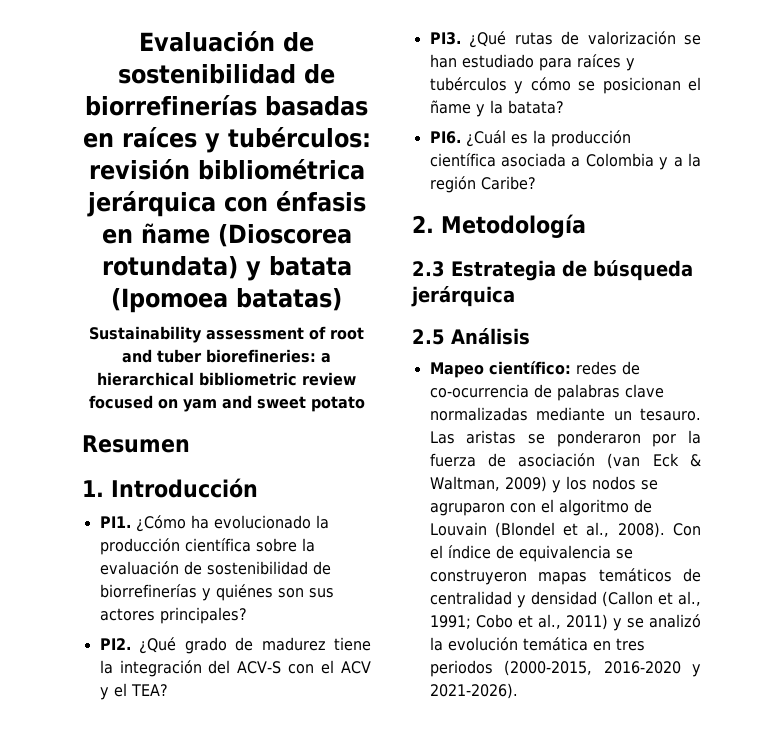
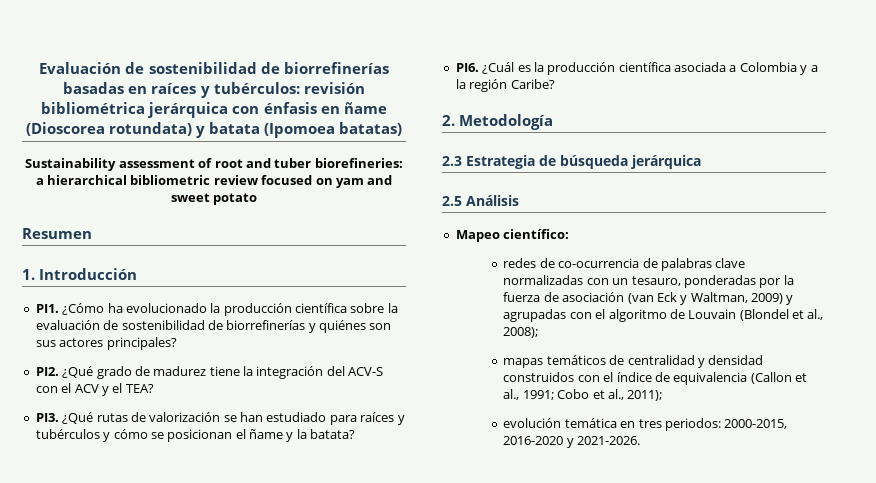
(571, 368) none -> (570, 234) //
[536,407,701,421] [429,430,641,447] mediante un tesauro. Las aristas se ponderaron -> [586,275,756,288] con un tesauro, ponderadas
[690,454,701,467] & -> [680,295,688,305] y
[565,476,658,490] [429,503,505,516] los nodos se agruparon -> [503,309,567,322] agrupadas
[617,522,701,538] [429,545,633,562] [429,569,527,585] 2008). Con el índice de equivalencia se construyeron -> [503,327,539,338] 2008); //
(597, 598) none -> [503,372,748,385] construidos con el índice de equivalencia
[565,614,701,631] [429,637,443,651] 2011) y se analizó la -> [627,390,663,401] 2011); //
[429,660,593,677] periodos (2000-2015, -> [664,418,788,431] periodos: 2000-2015,
[429,683,518,699] 2021-2026). -> [577,436,641,445] 2021-2026.

